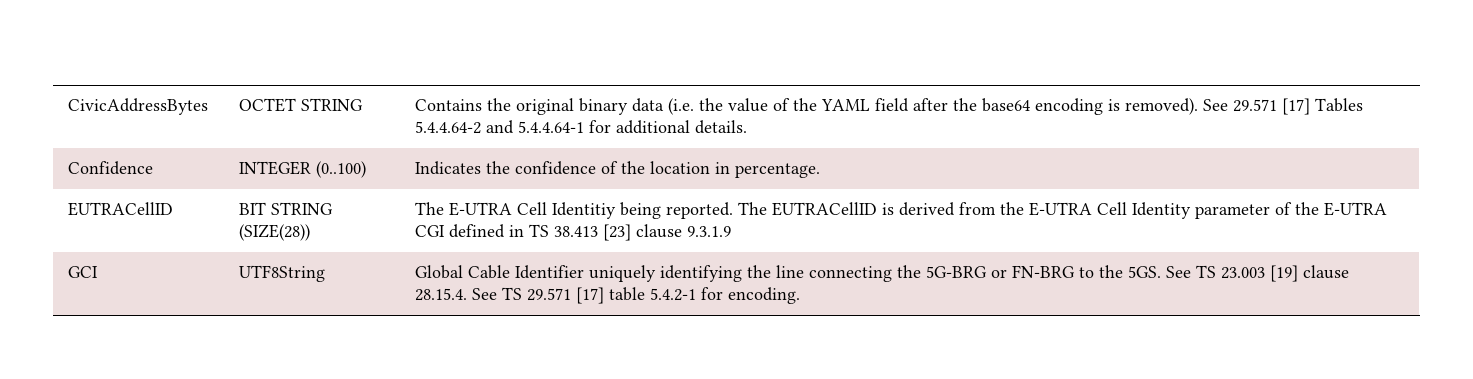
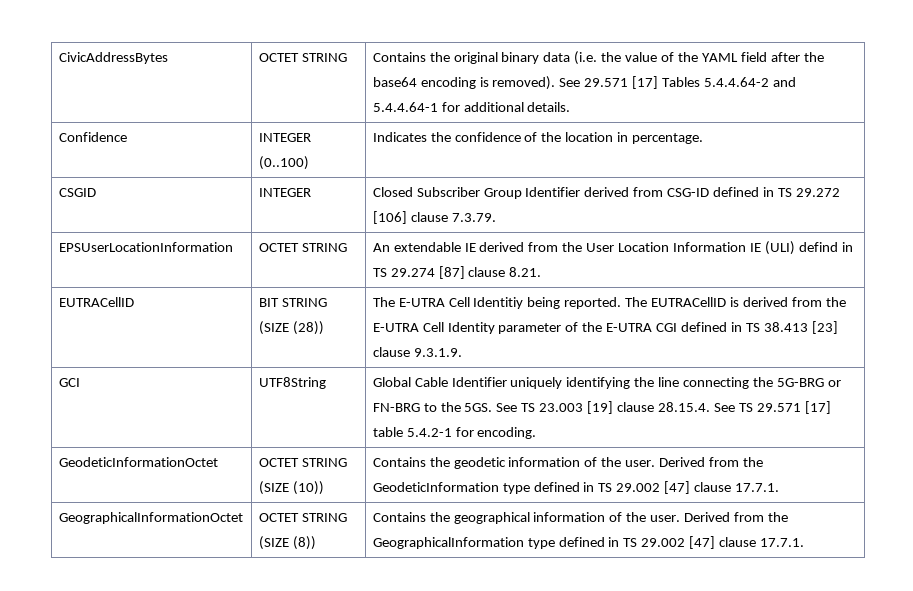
(821, 170) none -> [58,188,96,197] [258,188,311,197] [372,187,840,199] [372,211,496,224] [58,242,233,252] [258,243,347,252] [372,241,853,255] [372,266,542,279] // CSGID | INTEGER | Closed Subscriber Group Identifier derived from CSG-ID defined in TS 29.272 [106] clause 7.3.79. // EPSUserLocationInformation | OCTET STRING | An extendable IE derived from the User Location Information IE (ULI) defind in TS 29.274 [87] clause 8.21.
[239,224,311,241] (SIZE(28)) -> [258,321,324,335] (SIZE (28))
[687,226,732,237] 9.3.1.9 -> [413,348,462,357] 9.3.1.9.
(801, 295) none -> [58,457,218,467] [258,458,347,467] [258,481,324,495] [372,457,763,469] [372,481,780,494] [58,512,243,524] [258,513,347,522] [258,536,316,550] [372,512,788,524] [372,536,805,549] // GeodeticInformationOctet | OCTET STRING (SIZE (10)) | Contains the geodetic information of the user. Derived from the GeodeticInformation type defined in TS 29.002 [47] clause 17.7.1. // GeographicalInformationOctet | OCTET STRING (SIZE (8)) | Contains the geographical information of the user. Derived from the GeographicalInformation type defined in TS 29.002 [47] clause 17.7.1.

